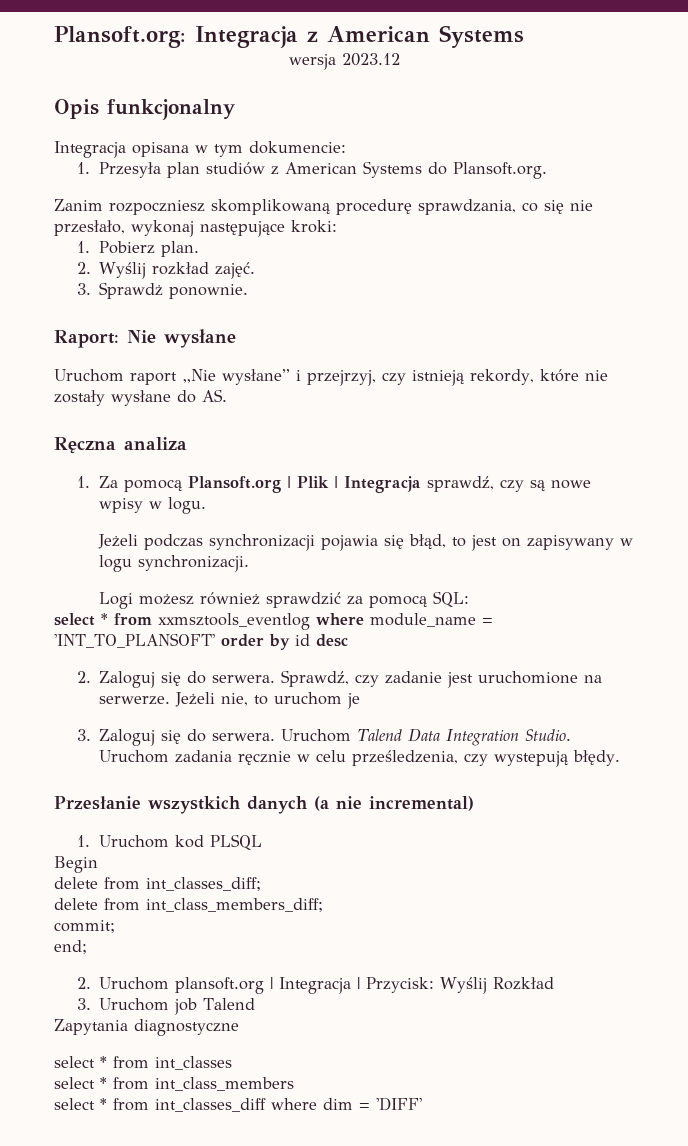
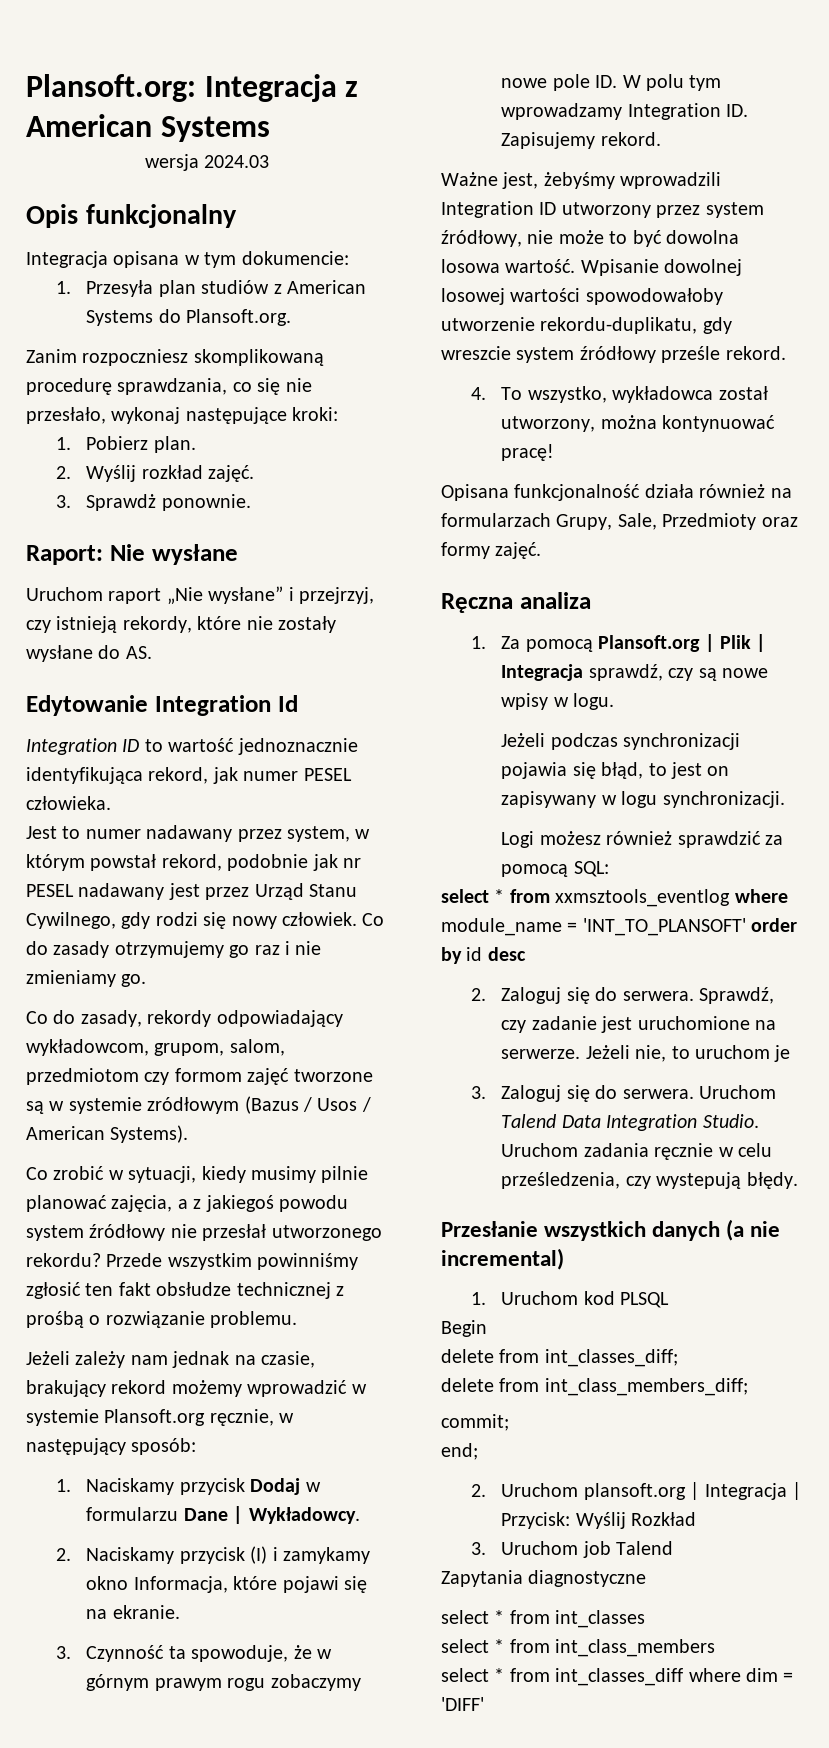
[341,53,400,66] 2023.12 -> [204,155,270,168] 2024.03
(227, 395) none -> [26,695,298,716] [26,738,358,755] [26,767,352,784] [26,796,111,810] [26,825,371,842] [26,854,361,871] [26,883,357,900] [26,912,385,929] [26,941,322,958] [26,970,147,987] [26,1010,343,1027] [26,1039,285,1056] [26,1068,373,1085] [26,1096,371,1114] [26,1125,189,1143] [26,1166,369,1183] [26,1195,348,1212] [26,1224,382,1241] [26,1253,359,1270] [26,1282,344,1299] [26,1311,298,1328] [26,1351,315,1368] [26,1380,367,1397] [26,1409,295,1426] [26,1438,197,1455] [56,1478,321,1495] [86,1506,360,1524] [56,1546,371,1564] [86,1576,368,1593] [86,1605,180,1619] [56,1645,333,1662] [86,1674,361,1691] [501,74,722,91] [501,103,749,120] [501,132,661,149] [441,172,722,189] [441,201,764,218] [441,230,739,247] [441,259,743,276] [441,288,723,305] [441,317,732,334] [441,346,786,363] [471,386,768,403] [501,415,776,432] [501,444,555,461] [441,484,792,501] [441,513,798,530] [441,542,542,559] // Edytowanie Integration Id // Integration ID to wartość jednoznacznie identyfikująca rekord, jak numer PESEL człowieka. // Jest to numer nadawany przez system, w którym powstał rekord, podobnie jak nr PESEL nadawany jest przez Urząd Stanu Cywilnego, gdy rodzi się nowy człowiek. Co do zasady otrzymujemy go raz i nie zmieniamy go. // Co do zasady, rekordy odpowiadający wykładowcom, grupom, salom, przedmiotom czy formom zajęć tworzone są w systemie zródłowym (Bazus / Usos / American Systems). // Co zrobić w sytuacji, kiedy musimy pilnie planować zajęcia, a z jakiegoś powodu system źródłowy nie przesłał utworzonego rekordu? Przede wszystkim powinniśmy zgłosić ten fakt obsłudze technicznej z prośbą o rozwiązanie problemu. // Jeżeli zależy nam jednak na czasie, brakujący rekord możemy wprowadzić w systemie Plansoft.org ręcznie, w następujący sposób: // 1. Naciskamy przycisk Dodaj w formularzu Dane | Wykładowcy. // 2. Naciskamy przycisk (I) i zamykamy okno Informacja, które pojawi się na ekranie. // 3. Czynność ta spowoduje, że w górnym prawym rogu zobaczymy nowe pole ID. W polu tym wprowadzamy Integration ID. Zapisujemy rekord. // Ważne jest, żebyśmy wprowadzili Integration ID utworzony przez system źródłowy, nie może to być dowolna losowa wartość. Wpisanie dowolnej losowej wartości spowodowałoby utworzenie rekordu-duplikatu, gdy wreszcie system źródłowy prześle rekord. // 4. To wszystko, wykładowca został utworzony, można kontynuować pracę! // Opisana funkcjonalność działa również na formularzach Grupy, Sale, Przedmioty oraz formy zajęć.

